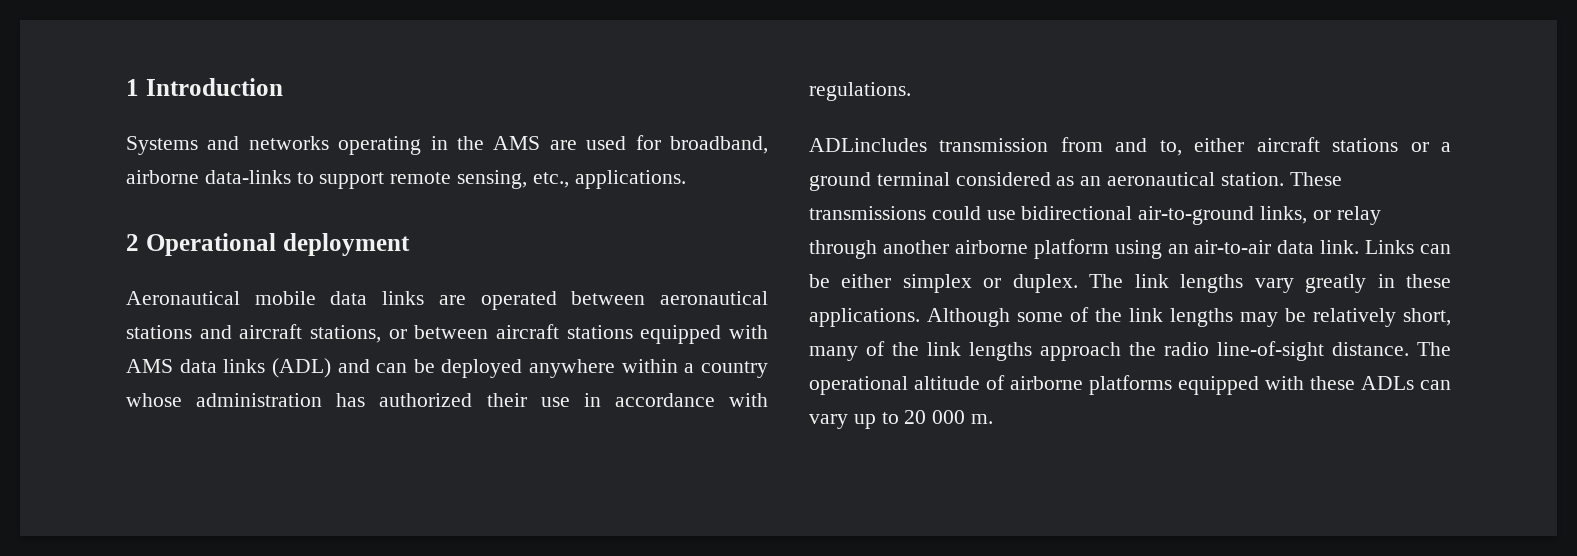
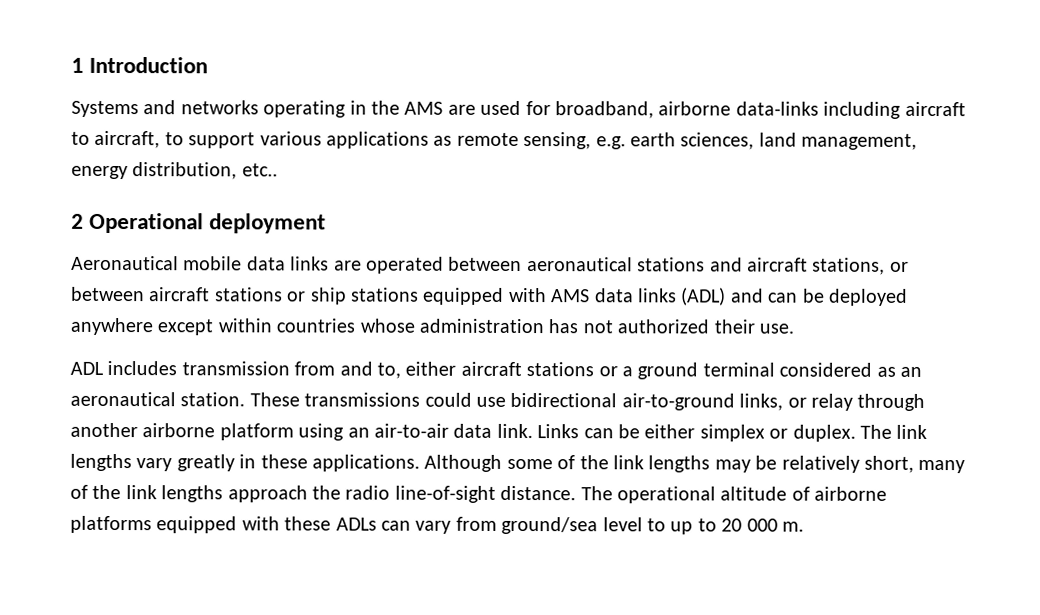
[296,170,686,189] to support remote sensing, etc., applications. -> [823,101,966,119] [71,130,918,150] [71,162,278,180] including aircraft to aircraft, to support various applications as remote sensing, e.g. earth sciences, land management, energy distribution, etc..
(633, 332) none -> [287,287,419,305] or ship stations
[621,359,768,378] within a country -> [157,318,356,336] except within countries
(366, 400) none -> [582,320,613,334] not
[540,393,768,407] [809,82,911,101] [809,138,927,152] use in accordance with regulations. // ADLincludes -> [758,323,794,334] [70,360,178,376] use. // ADL includes
(848, 421) none -> [455,516,666,535] from ground/sea level to

